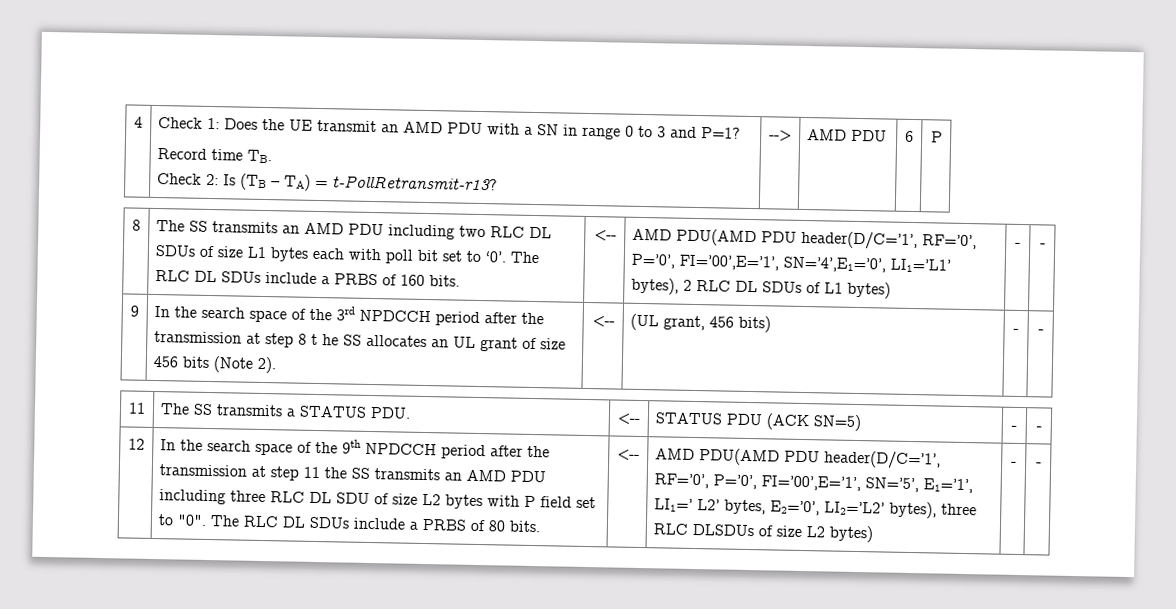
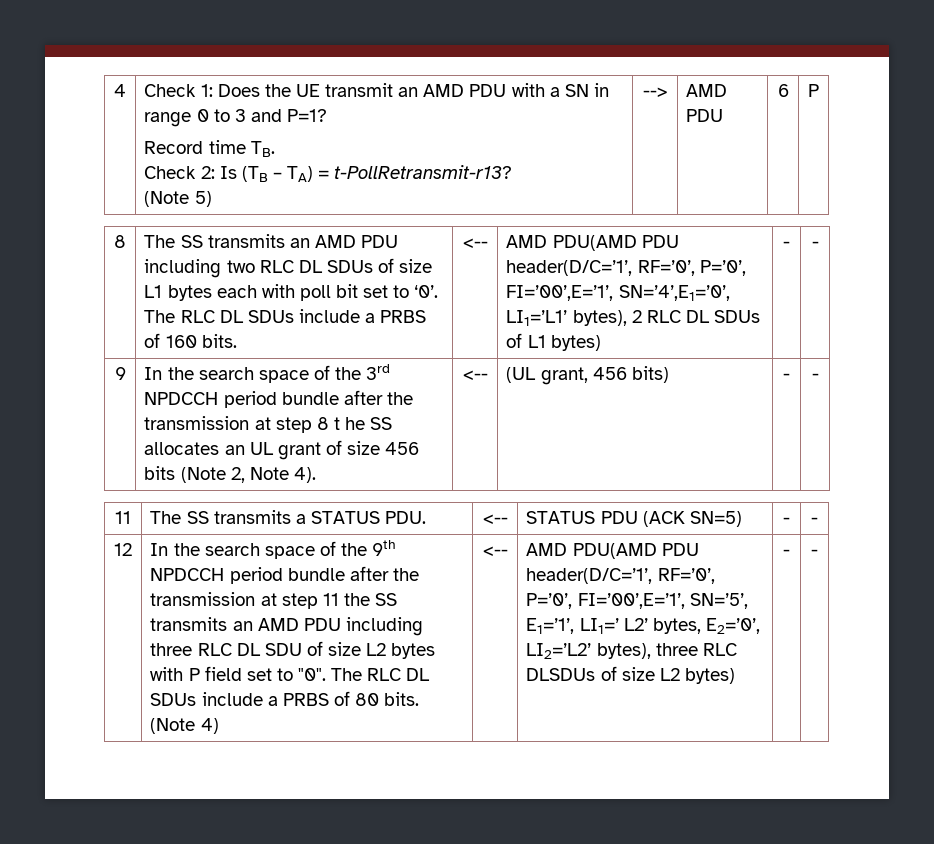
(499, 183) none -> [144,191,212,207] // (Note 5)
(481, 319) none -> [281,392,339,405] bundle
[257,356,277,374] 2). -> [230,467,316,483] 2, Note 4).
(487, 452) none -> [287,568,345,581] bundle
(541, 526) none -> [150,718,219,734] (Note 4)

